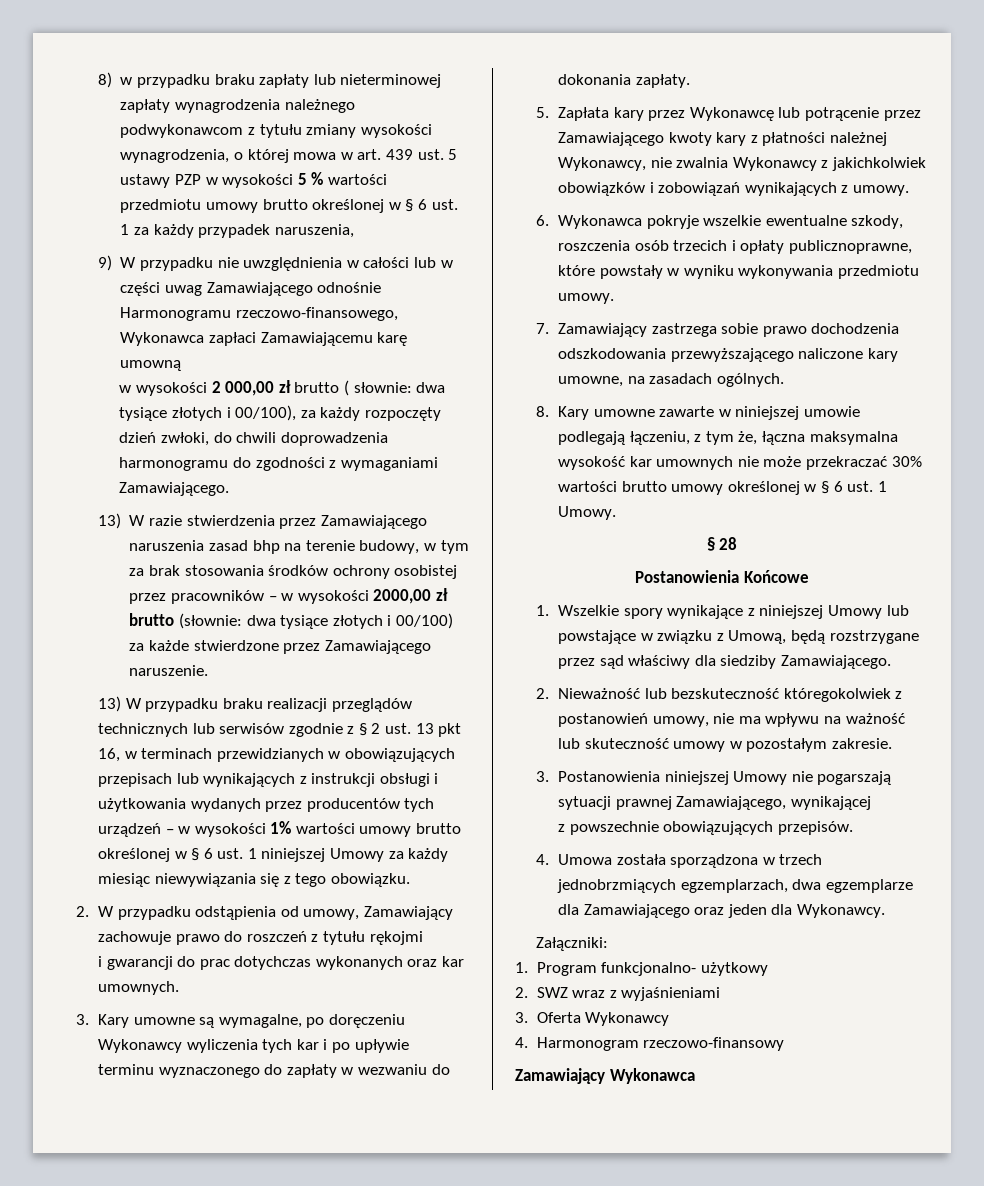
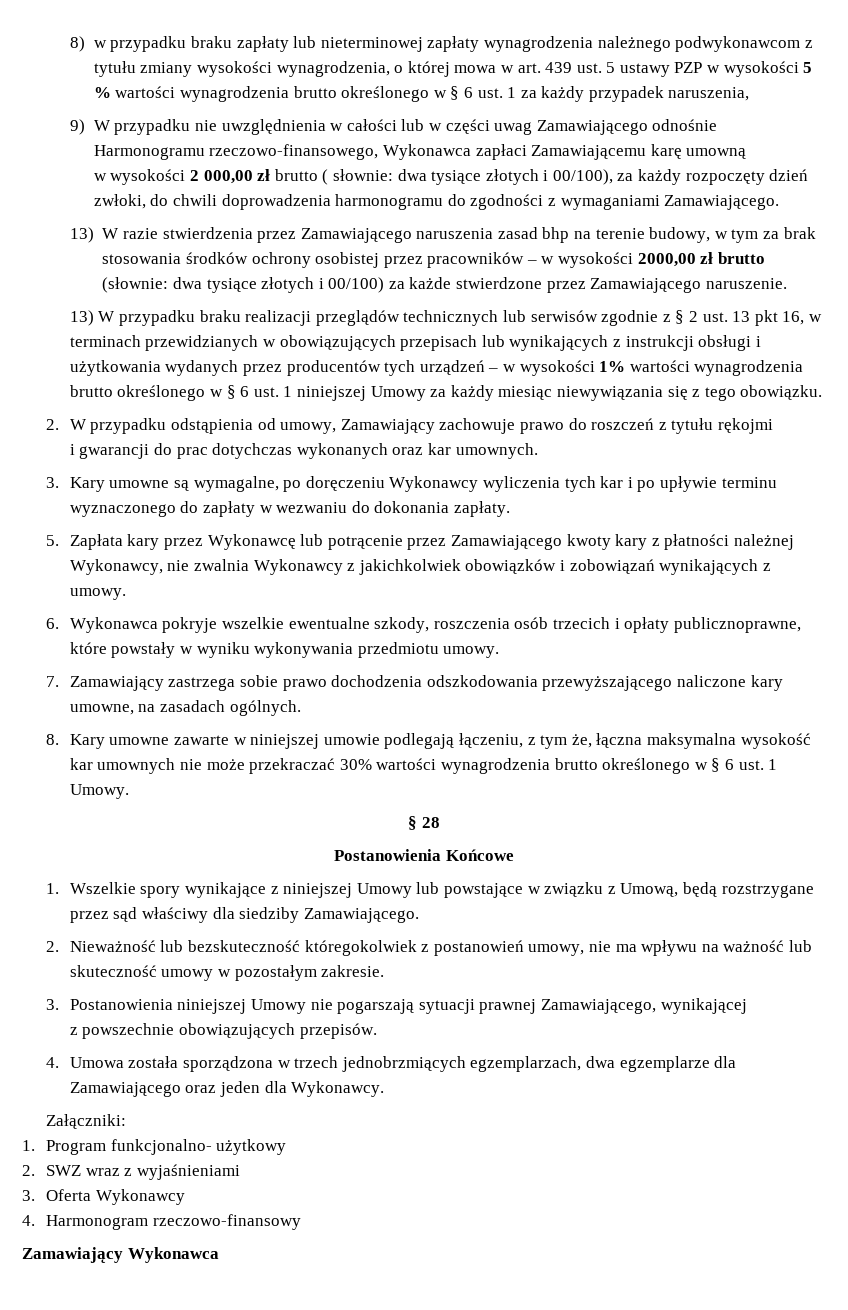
[120,199,385,213] przedmiotu umowy brutto określonej -> [179,86,430,102] wynagrodzenia brutto określonego
[359,823,462,837] [97,848,170,862] umowy brutto określonej -> [694,360,804,376] [69,385,206,401] wynagrodzenia brutto określonego
[621,481,800,495] brutto umowy określonej -> [440,758,691,774] wynagrodzenia brutto określonego

